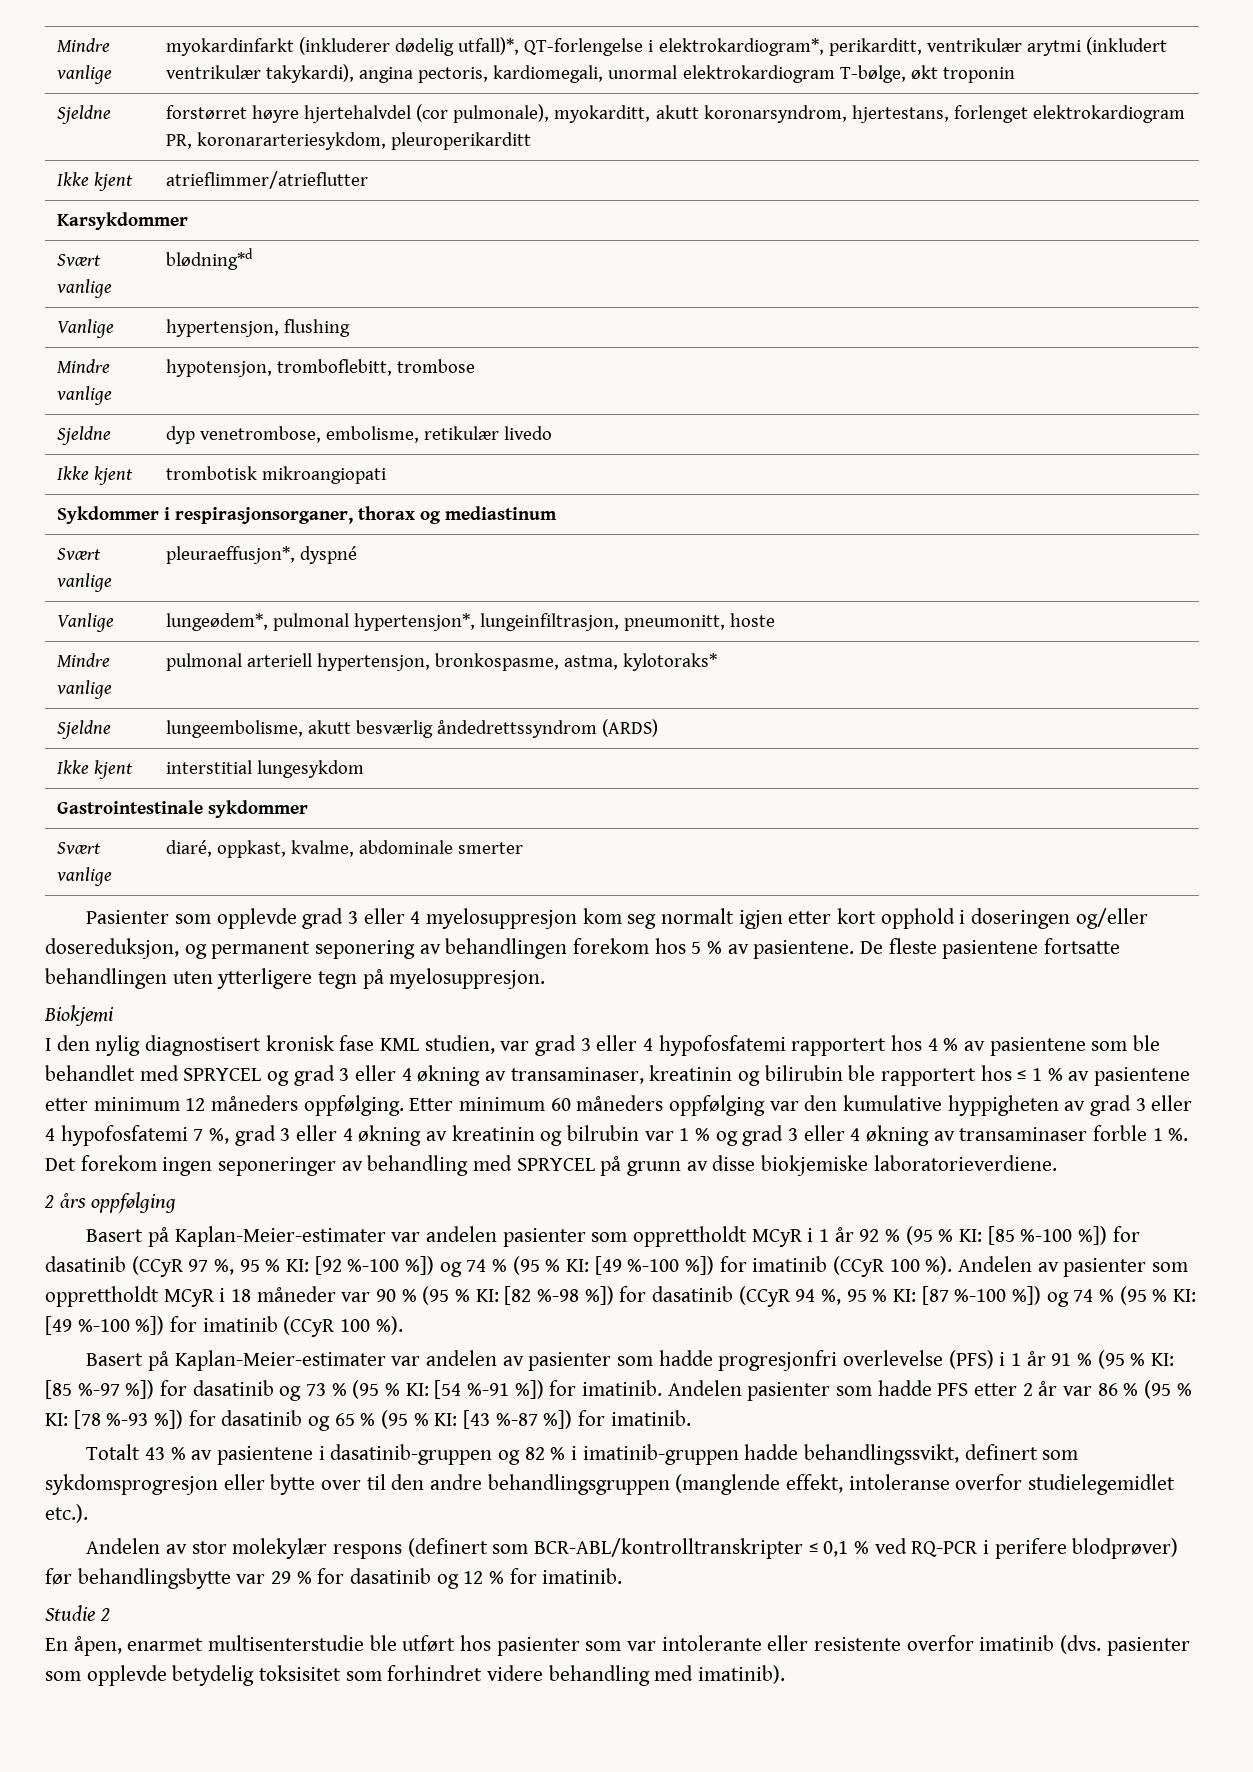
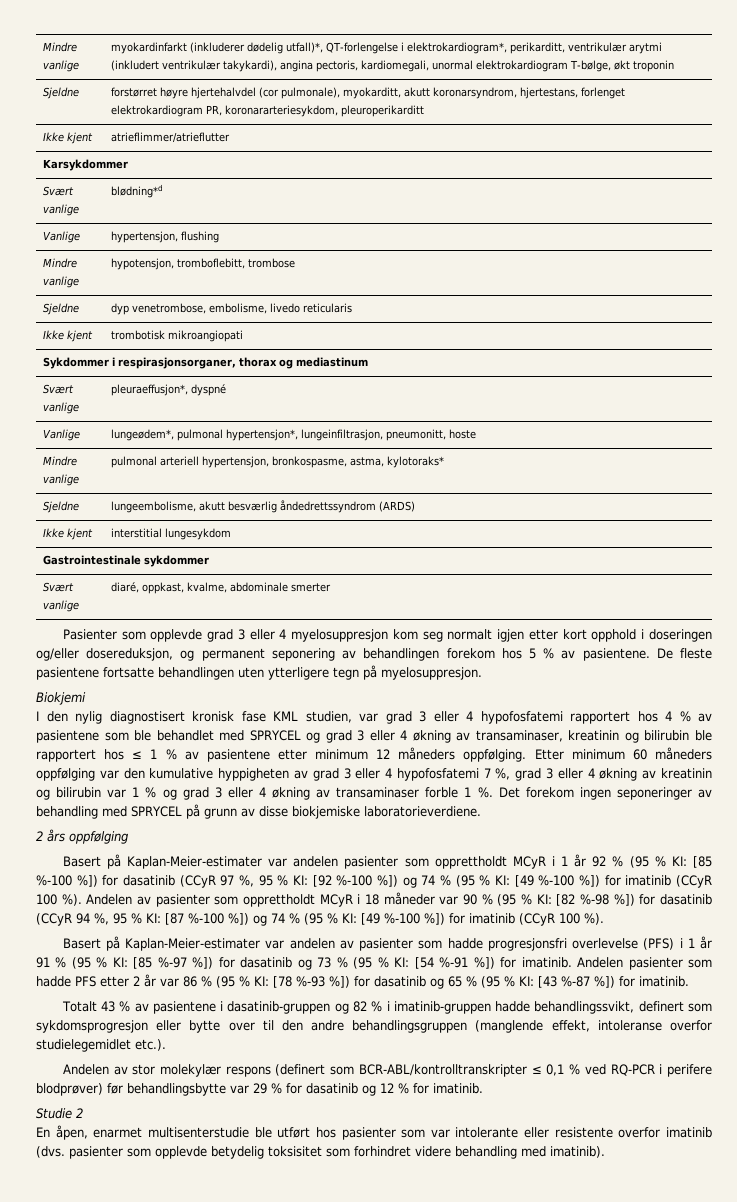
[424,426,500,440] retikulær -> (267, 308) none
(553, 433) none -> [302,303,352,313] reticularis
[567,1125,640,1141] bilrubin -> [56,787,102,798] bilirubin
[718,1350,838,1371] progresjonfri -> [487,938,567,951] progresjonsfri

